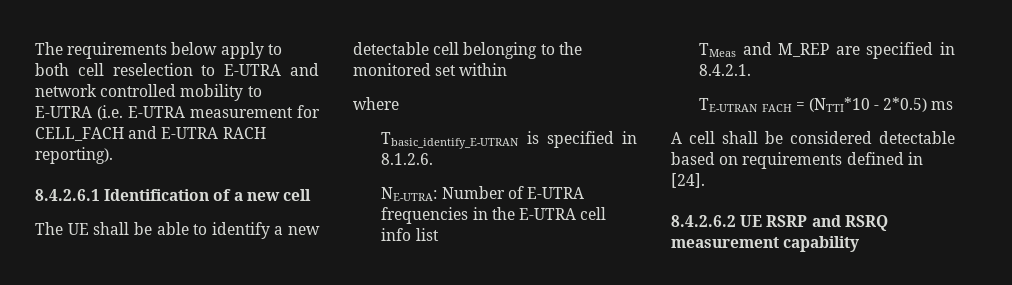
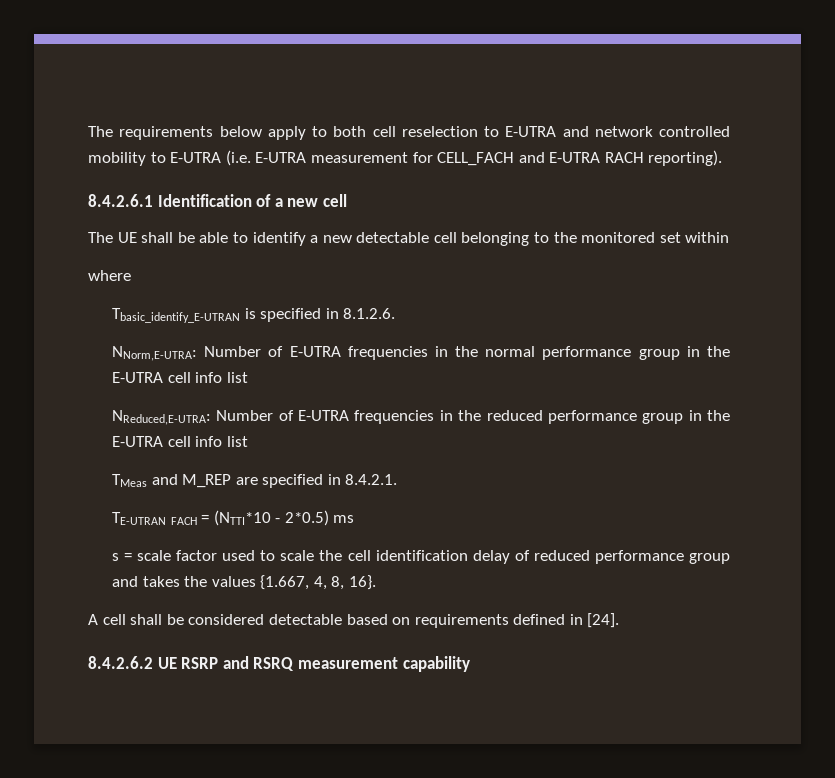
[381,186,584,201] [381,207,515,224] NE-UTRA: Number of E-UTRA frequencies in the -> [111,346,730,361] [111,372,248,383] [111,410,730,425] NNorm,E-UTRA: Number of E-UTRA frequencies in the normal performance group in the E-UTRA cell info list // NReduced,E-UTRA: Number of E-UTRA frequencies in the reduced performance group in the
(954, 105) none -> [111,550,730,564] [111,575,377,590] // s = scale factor used to scale the cell identification delay of reduced performance group and takes the values {1.667, 4, 8, 16}.

